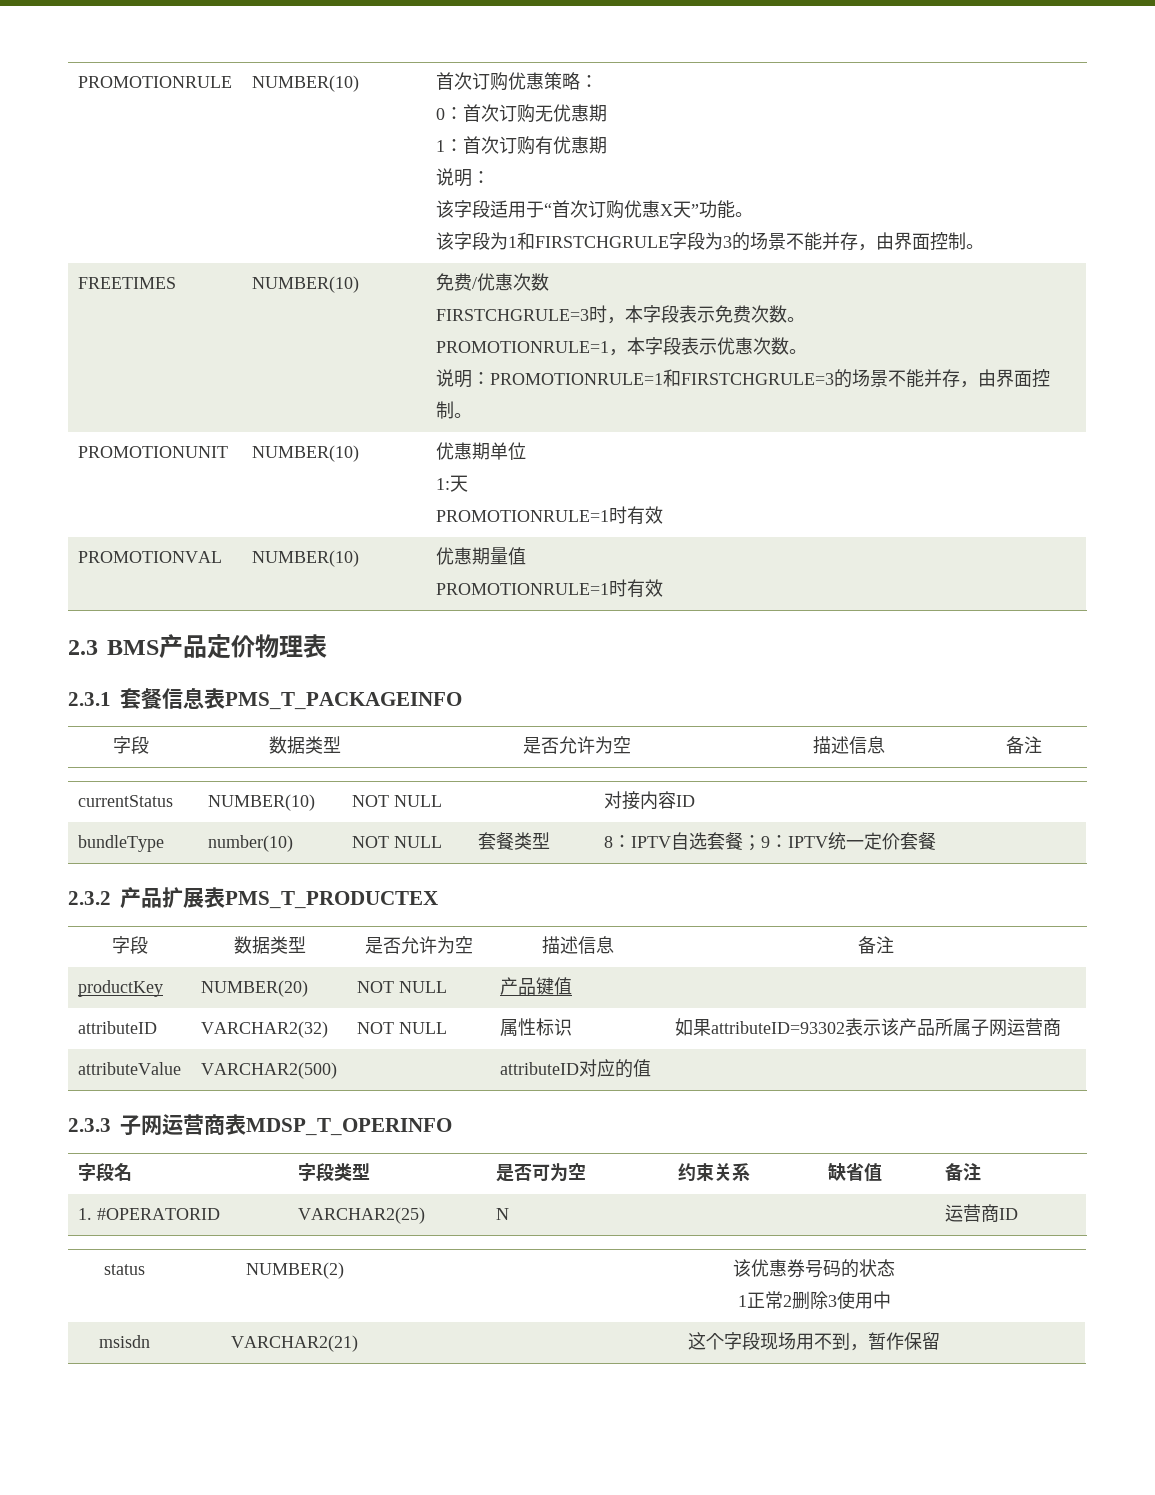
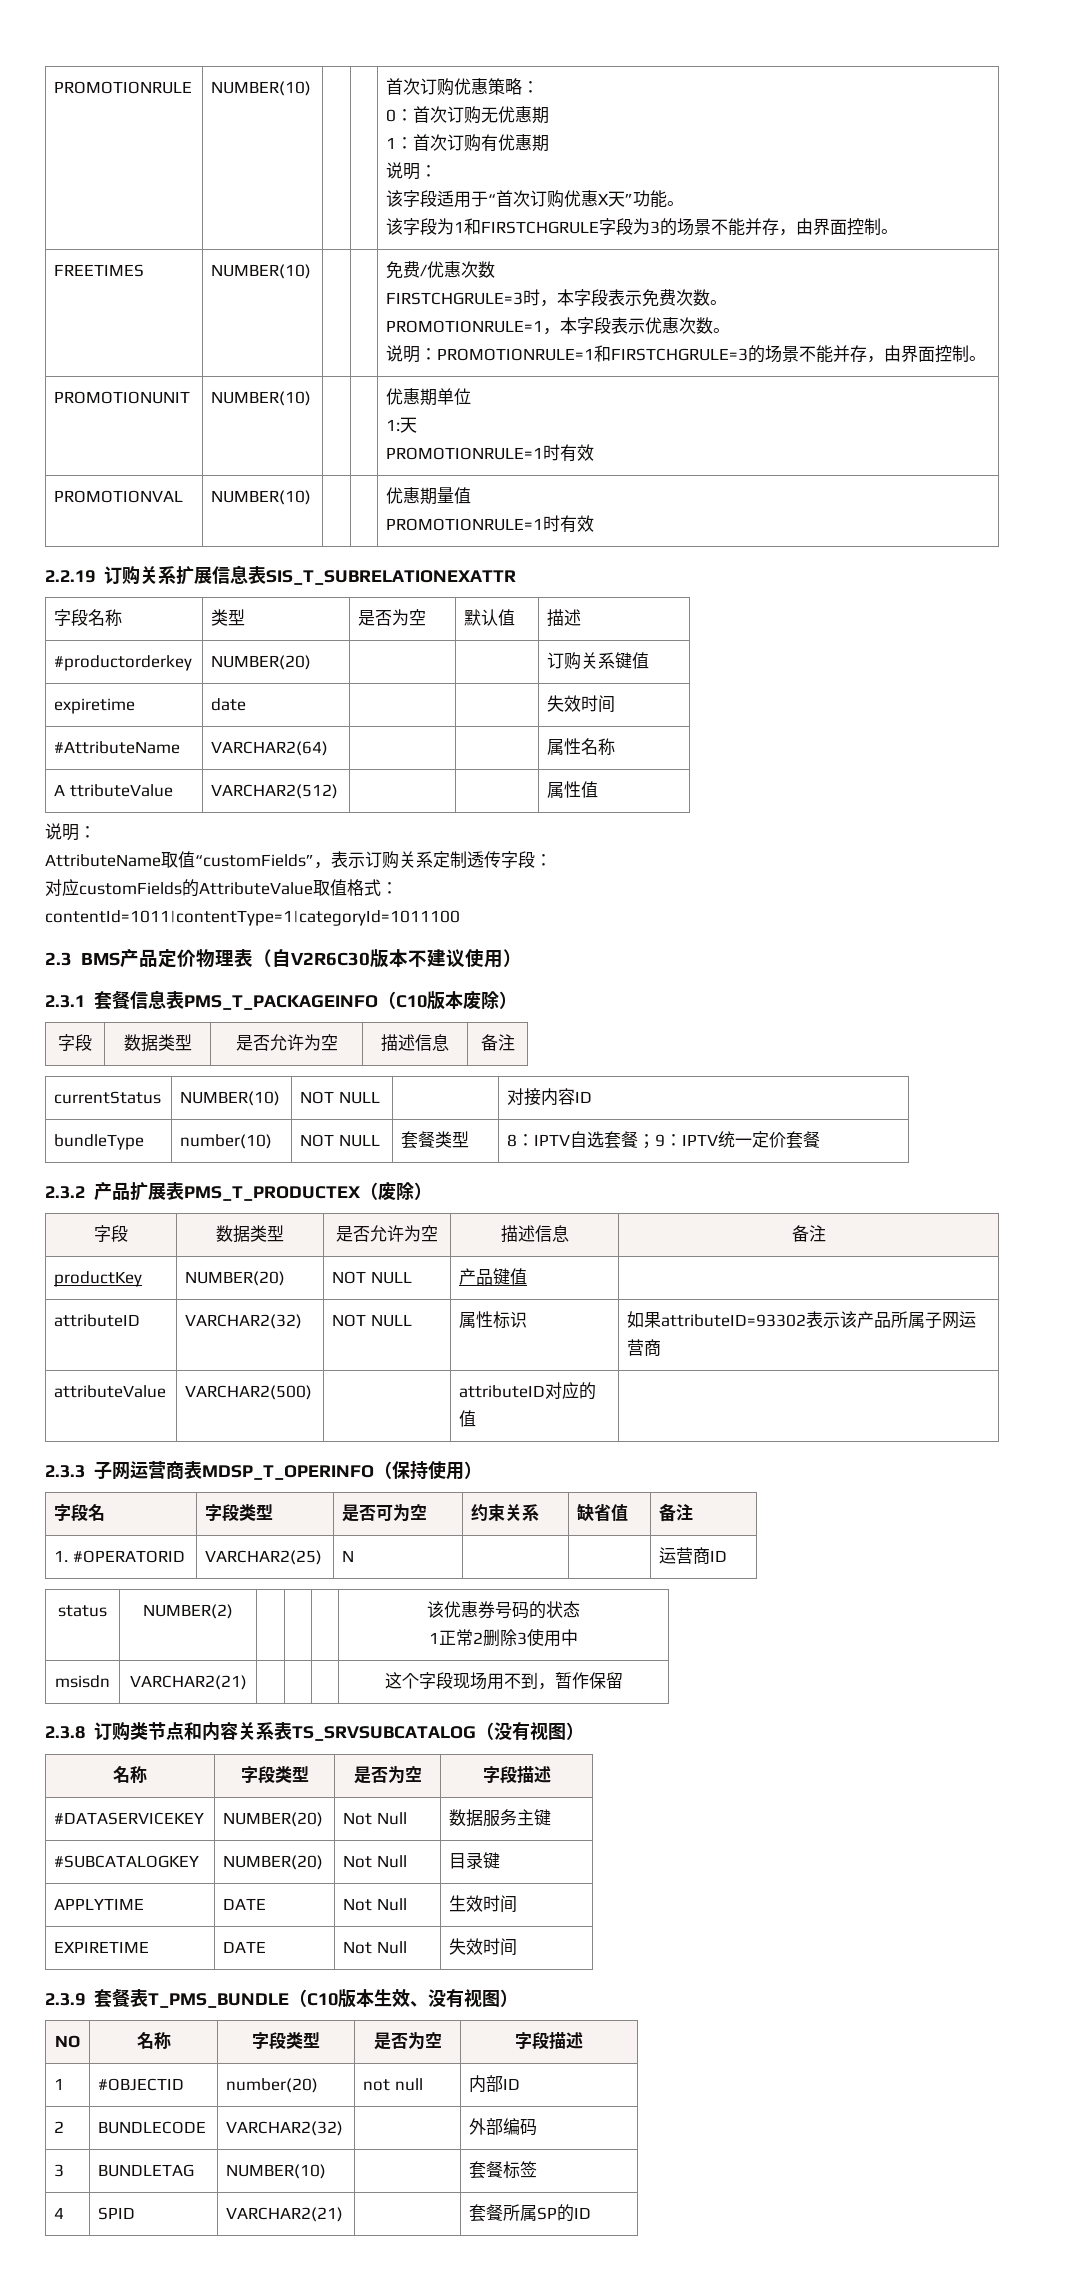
(663, 588) none -> [45,565,516,585] [54,609,123,626] [211,609,246,626] [358,609,427,626] [464,609,516,626] [547,609,582,627] [54,655,193,671] [211,655,312,670] [547,652,650,670] [54,698,136,714] [211,698,247,711] [547,695,616,713] [54,741,181,754] [211,741,329,756] [547,738,616,755] [54,784,174,797] [211,784,339,799] [547,781,599,798] [45,823,96,841] [45,851,552,869] [45,879,398,897] [45,910,460,926] // 2.2.19订购关系扩展信息表SIS_T_SUBRELATIONEXATTR // 字段名称 | 类型 | 是否为空 | 默认值 | 描述 // #productorderkey | NUMBER(20) | | | 订购关系键值 // expiretime | date | | | 失效时间 // #AttributeName | VARCHAR2(64) | | | 属性名称 // A ttributeValue | VARCHAR2(512) | | | 属性值 // 说明： // AttributeName取值“customFields”，表示订购关系定制透传字段： // 对应customFields的AttributeValue取值格式： // contentId=1011|contentType=1|categoryId=1011100
(327, 646) none -> [252,949,522,968] （自V2R6C30版本不建议使用）
(462, 701) none -> [377,990,517,1010] （C10版本废除）
(438, 900) none -> [359,1181,432,1201] （废除）
(452, 1127) none -> [373,1461,482,1480] （保持使用）
(940, 1341) none -> [45,1722,584,1741] [113,1766,147,1784] [240,1766,309,1783] [353,1766,422,1784] [482,1766,551,1783] [54,1812,205,1825] [223,1812,324,1827] [343,1812,408,1825] [449,1809,552,1827] [54,1855,200,1868] [223,1855,324,1870] [343,1855,408,1868] [449,1852,501,1869] [54,1898,145,1910] [223,1898,267,1910] [343,1898,408,1911] [449,1895,518,1913] [54,1941,150,1953] [223,1941,267,1953] [343,1941,408,1954] [449,1938,518,1956] [45,1988,518,2008] [55,2035,80,2048] [136,2032,171,2050] [252,2032,320,2049] [373,2032,442,2050] [515,2032,583,2049] [54,2078,65,2090] [98,2078,185,2091] [226,2078,319,2093] [363,2078,424,2091] [469,2075,521,2093] [54,2121,65,2133] [98,2121,207,2134] [226,2121,344,2136] [469,2118,538,2136] [54,2164,65,2177] [98,2164,195,2177] [226,2164,327,2179] [469,2161,538,2179] [54,2207,65,2219] [98,2207,136,2220] [226,2207,344,2222] [469,2204,592,2222] // 2.3.8订购类节点和内容关系表TS_SRVSUBCATALOG（没有视图） // 名称 | 字段类型 | 是否为空 | 字段描述 // #DATASERVICEKEY | NUMBER(20) | Not Null | 数据服务主键 // #SUBCATALOGKEY | NUMBER(20) | Not Null | 目录键 // APPLYTIME | DATE | Not Null | 生效时间 // EXPIRETIME | DATE | Not Null | 失效时间 // 2.3.9套餐表T_PMS_BUNDLE（C10版本生效、没有视图） // NO | 名称 | 字段类型 | 是否为空 | 字段描述 // 1 | #OBJECTID | number(20) | not null | 内部ID // 2 | BUNDLECODE | VARCHAR2(32) | | 外部编码 // 3 | BUNDLETAG | NUMBER(10) | | 套餐标签 // 4 | SPID | VARCHAR2(21) | | 套餐所属SP的ID

